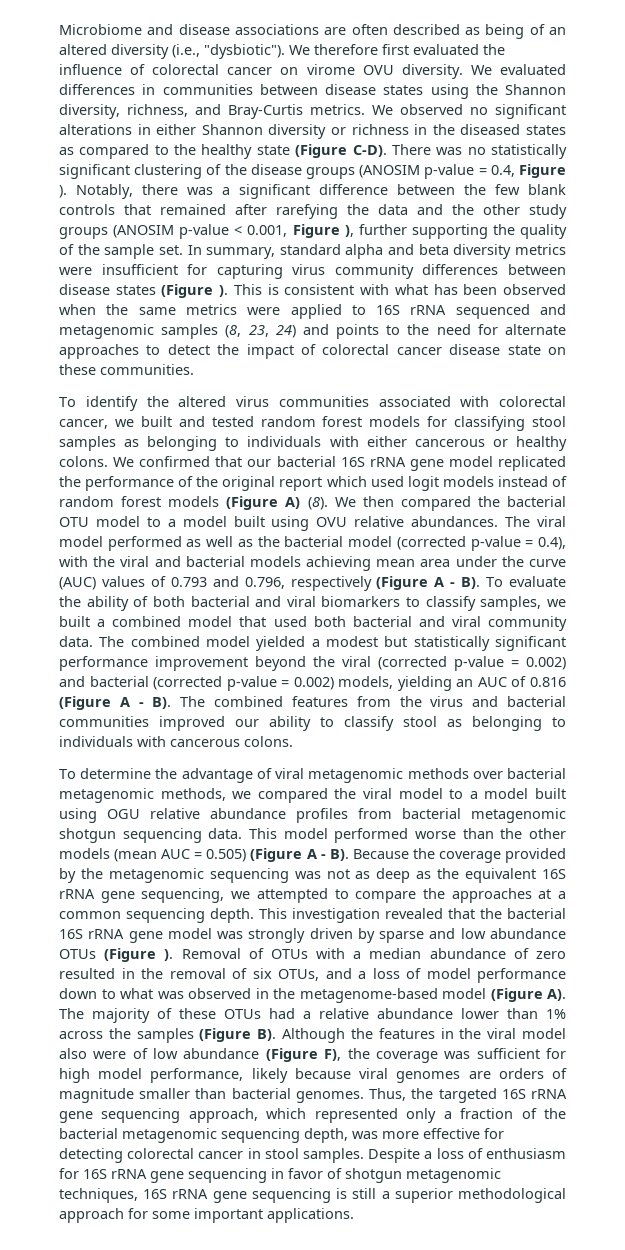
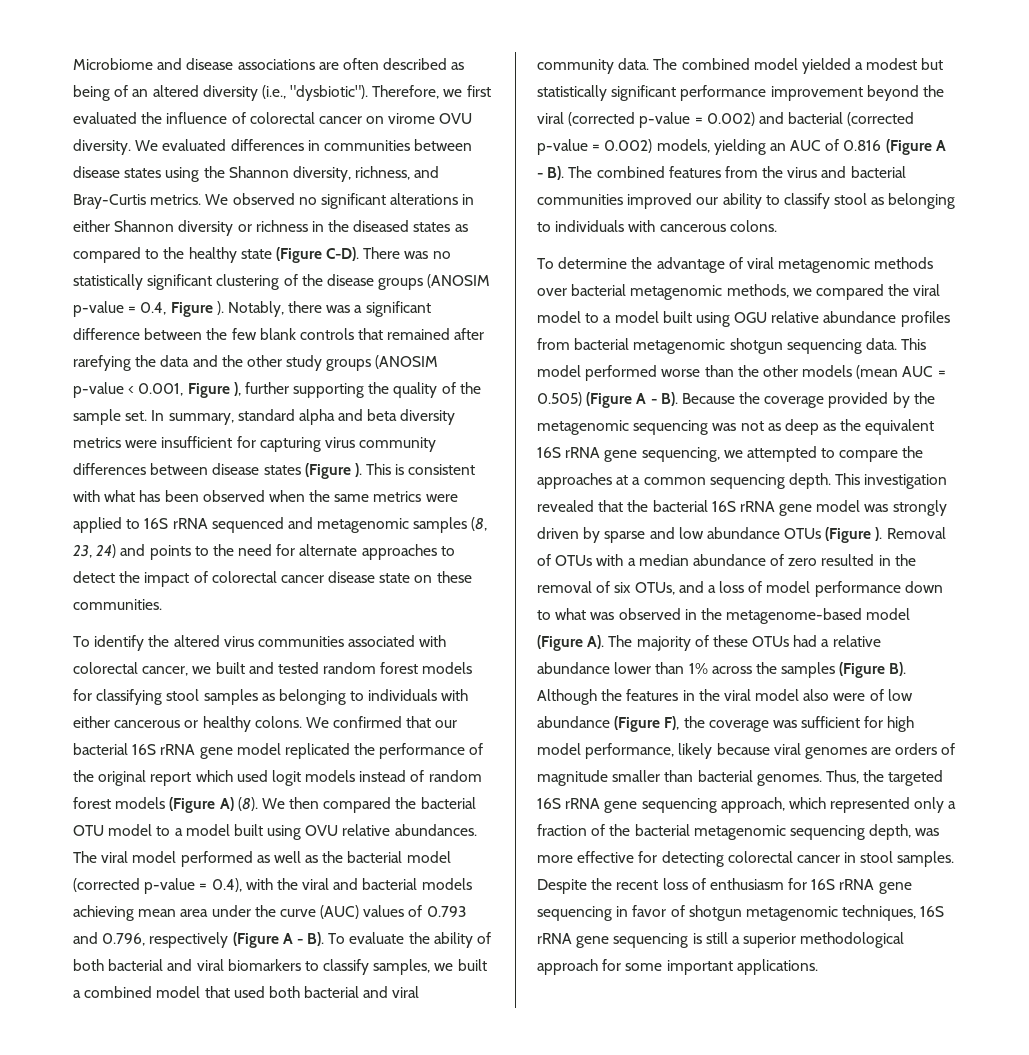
[289,44,378,55] We therefore -> [372,85,463,99] Therefore, we
[424,1151,433,1159] a -> [591,878,659,890] the recent

